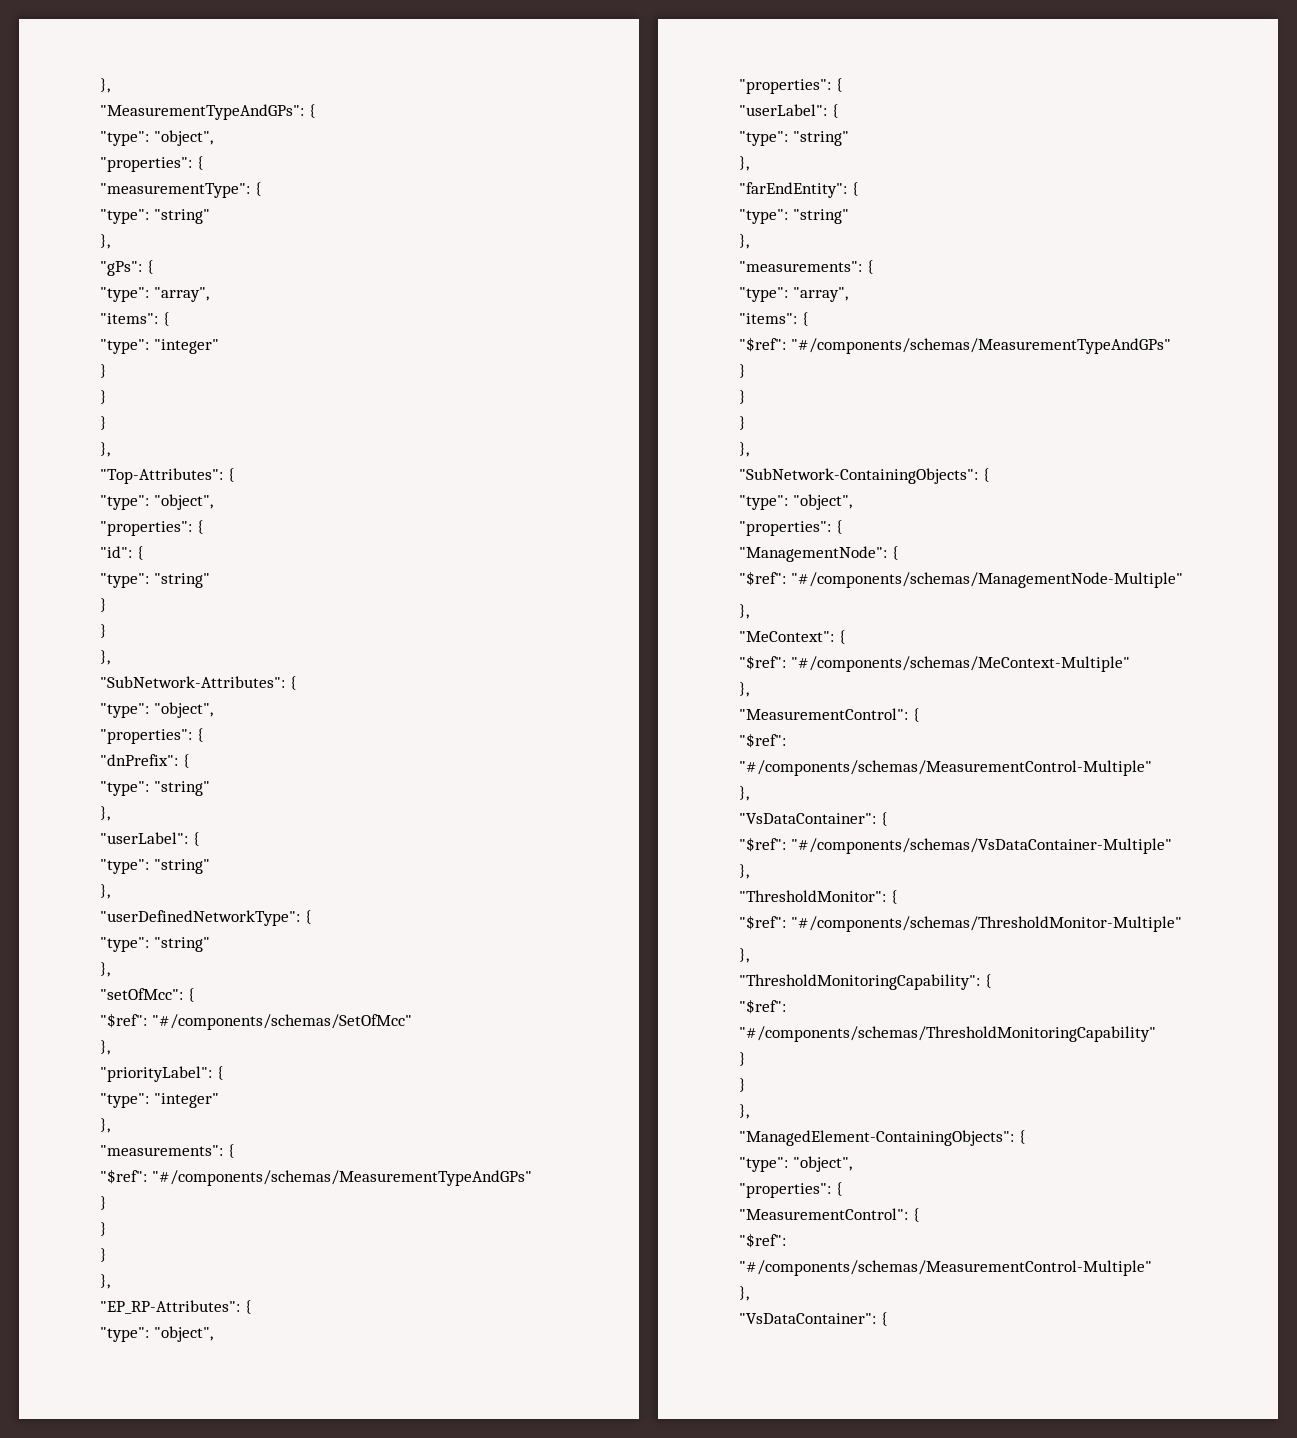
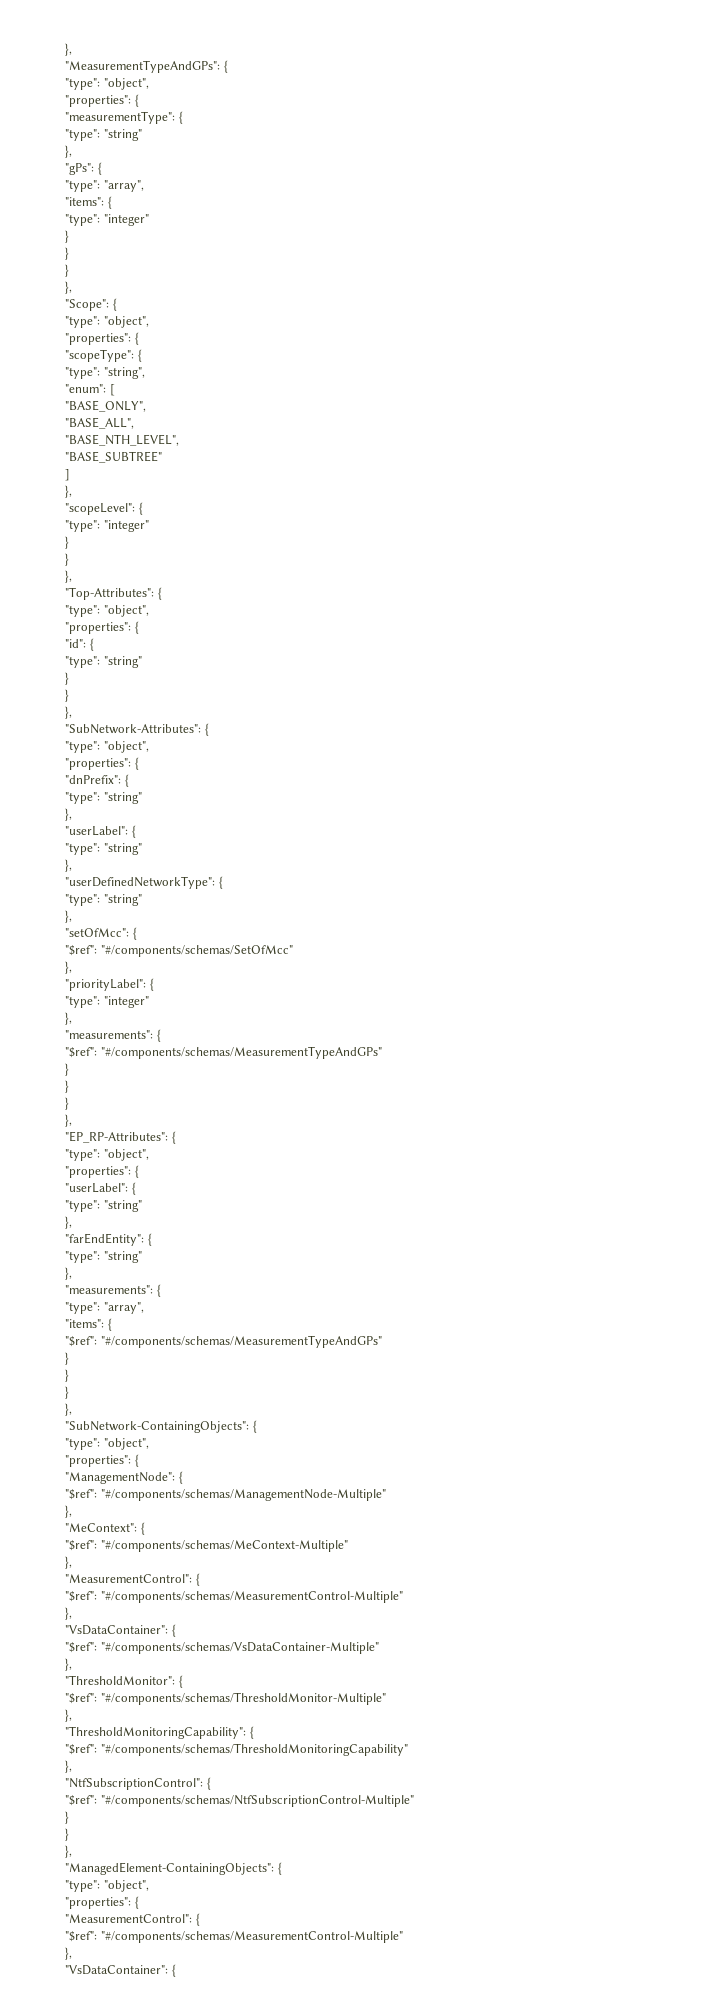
(110, 449) none -> [65,298,117,311] [65,316,149,328] [65,332,139,345] [65,349,142,362] [65,367,145,379] [65,384,115,396] [65,400,146,412] [65,417,134,429] [65,434,179,446] [65,451,162,463] [65,469,70,481] [65,485,72,498] [65,502,143,515] [65,520,149,532] [65,536,69,549] [65,553,69,566] [65,570,72,583] // "Scope": { // "type": "object", // "properties": { // "scopeType": { // "type": "string", // "enum": [ // "BASE_ONLY", // "BASE_ALL", // "BASE_NTH_LEVEL", // "BASE_SUBTREE" // ] // }, // "scopeLevel": { // "type": "integer" // } // } // },
(1156, 1034) none -> [65,1760,72,1773] [65,1777,211,1790] [65,1795,414,1807] // }, // "NtfSubscriptionControl": { // "$ref": "#/components/schemas/NtfSubscriptionControl-Multiple"

